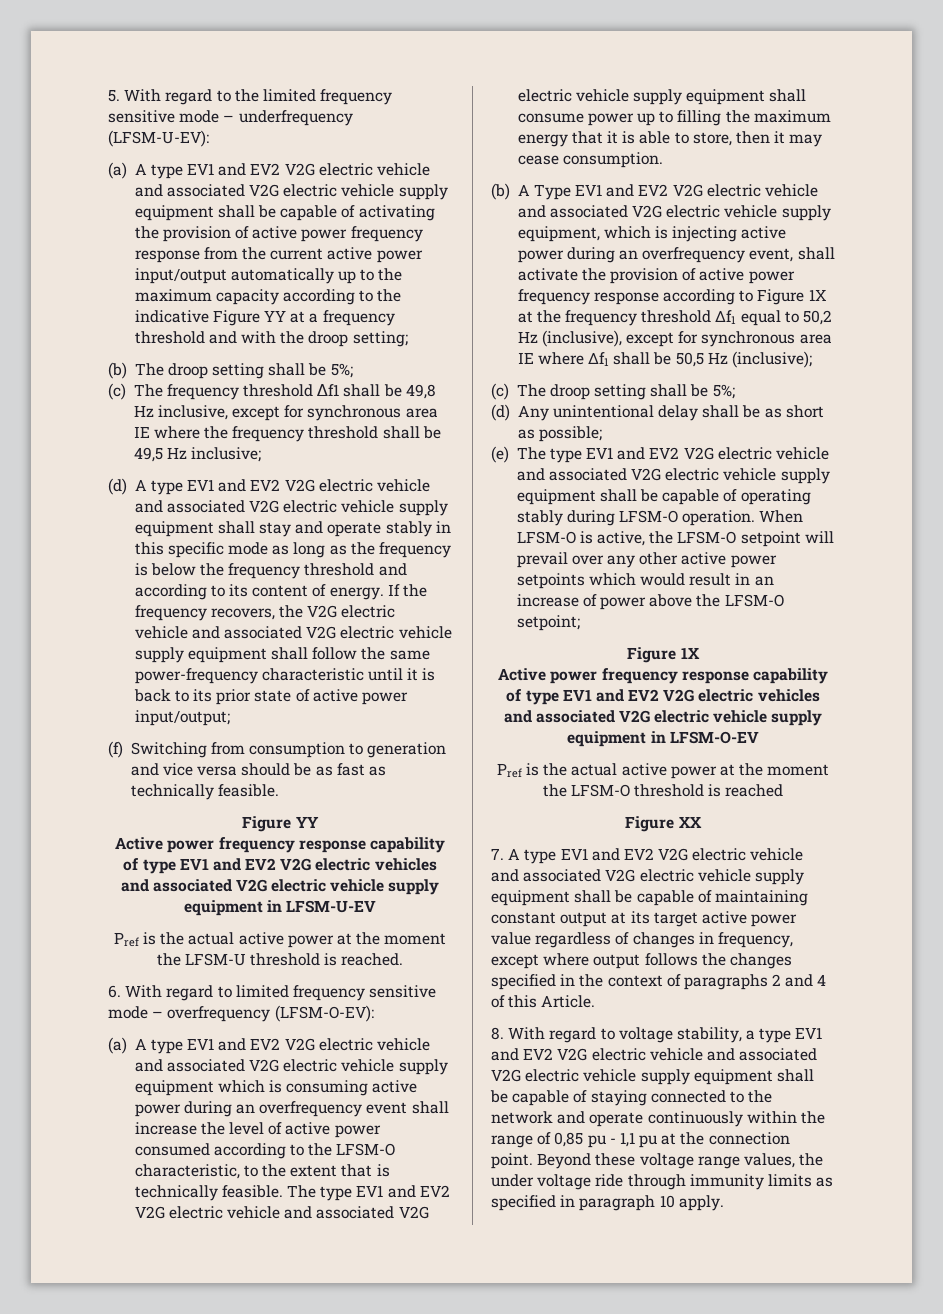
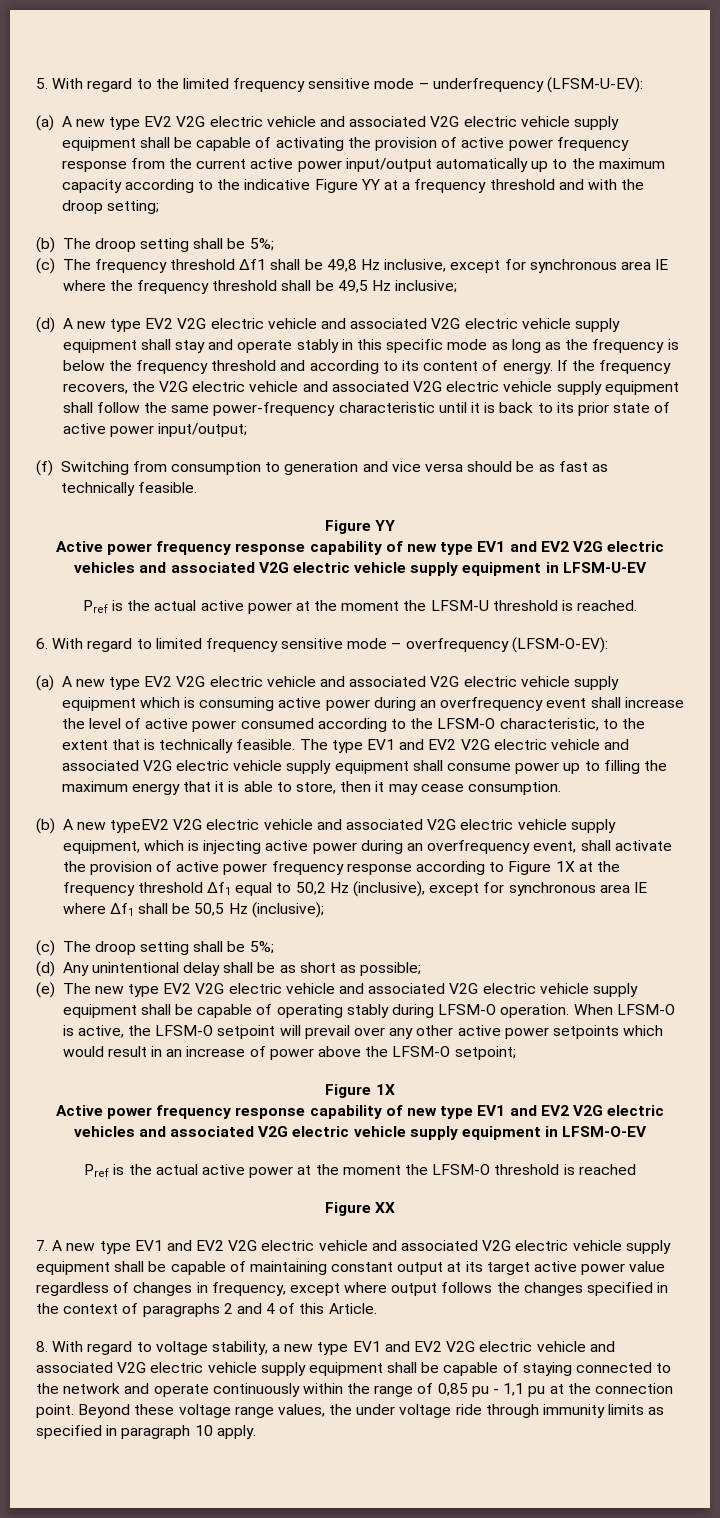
[150,163,247,179] type EV1 and -> [75,117,141,130] new type
[150,479,247,495] type EV1 and -> [76,319,142,332] new type
(140, 864) none -> [407,544,437,552] new
[150,1038,247,1054] type EV1 and -> [75,677,141,690] new type
[533,184,669,200] Type EV1 and EV2 -> [76,819,170,833] new typeEV2
[549,447,646,463] type EV1 and -> [94,984,160,997] new type
(523, 695) none -> [407,1108,437,1116] new
(521, 854) none -> [66,1243,96,1251] new
(756, 1035) none -> [284,1344,314,1352] new

